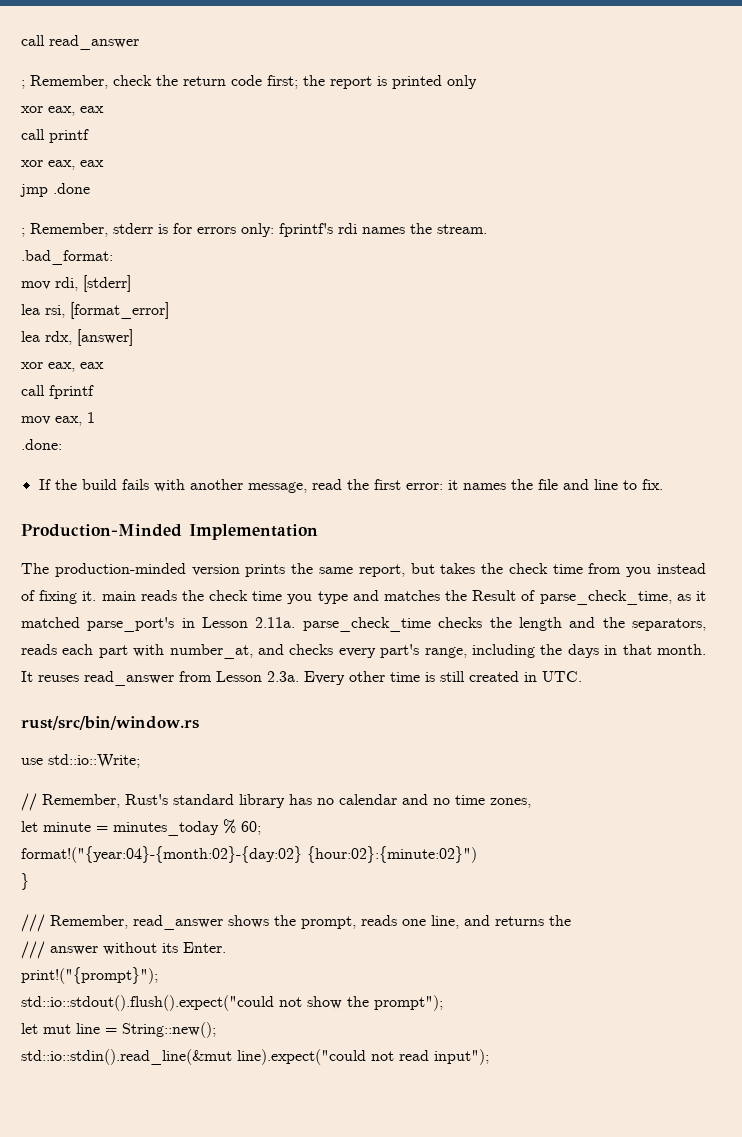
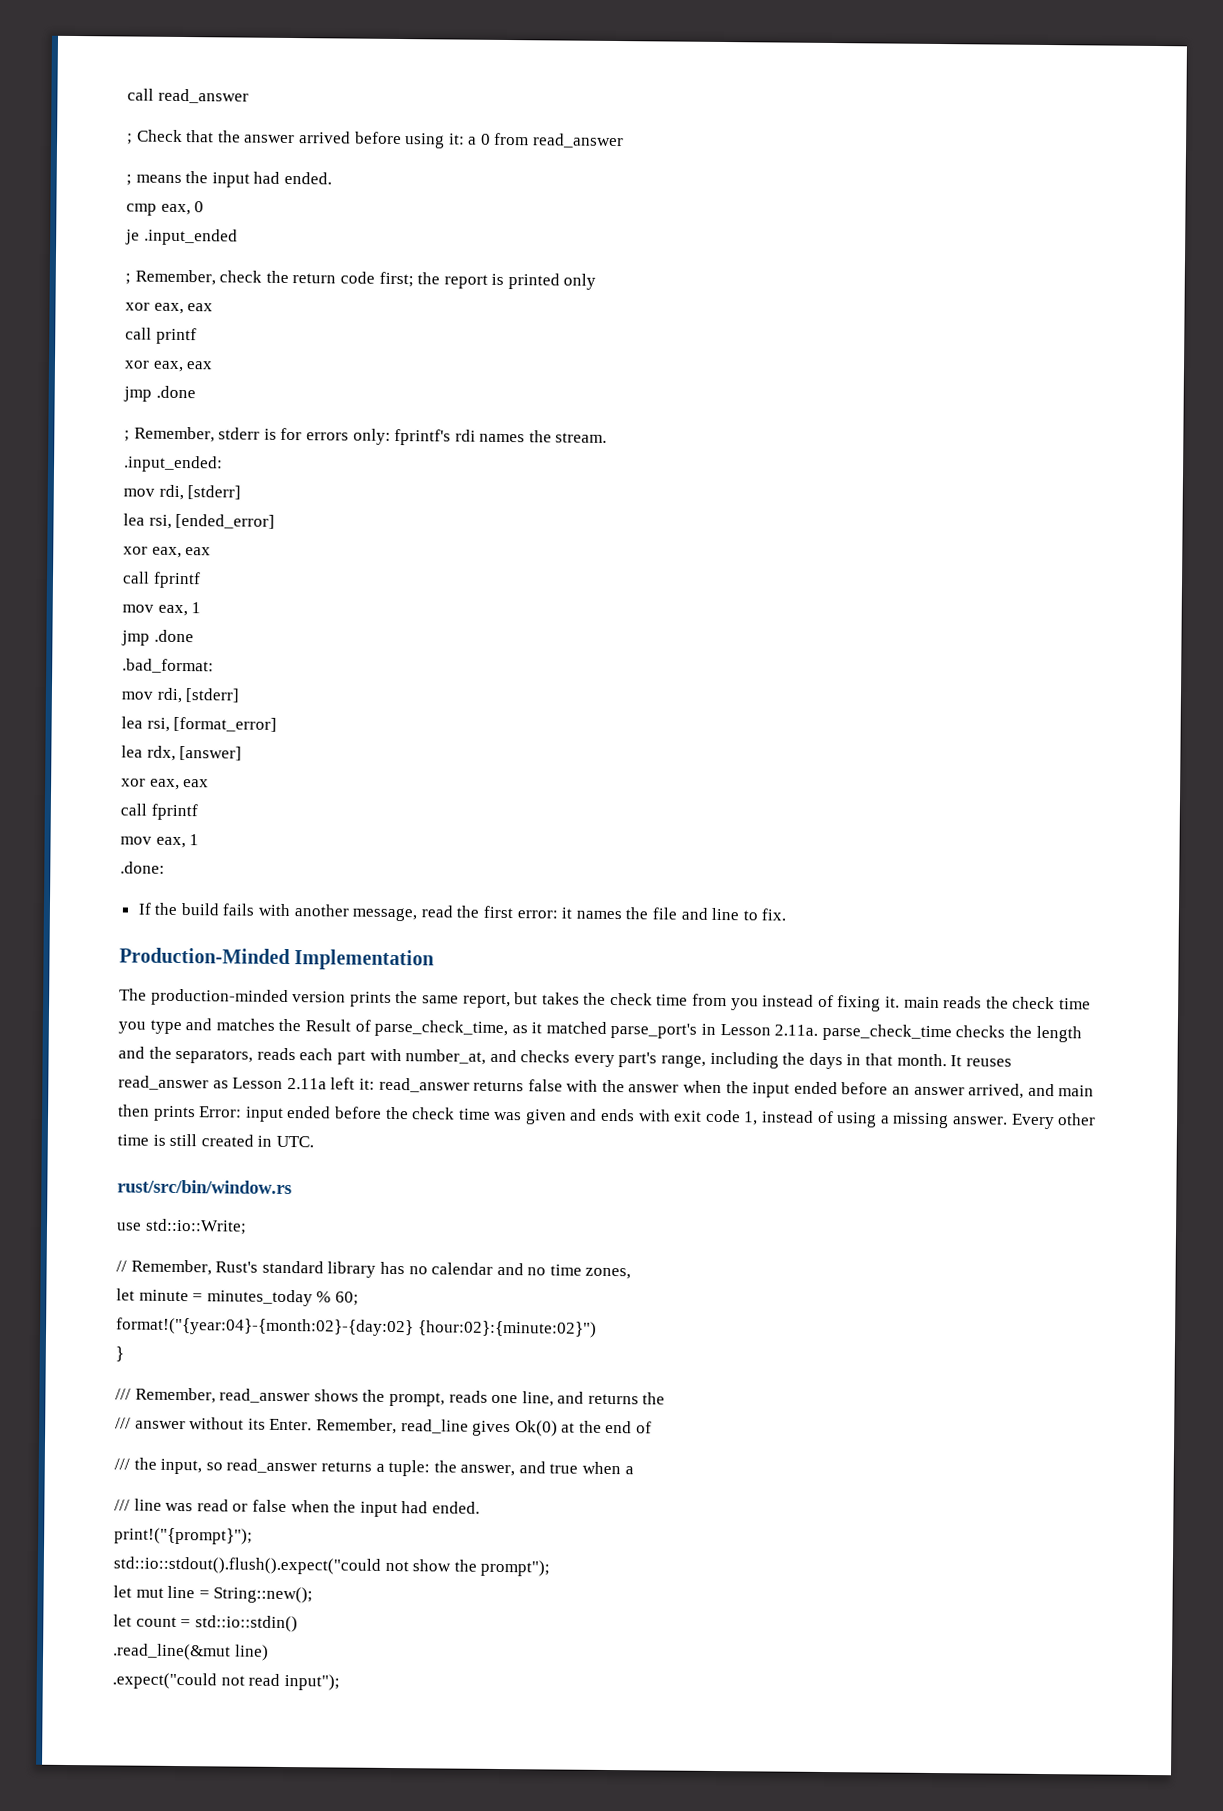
(139, 42) none -> [127,129,625,149] [126,171,332,188] [126,201,205,216] [125,228,238,246] // ; Check that the answer arrived before using it: a 0 from read_answer // ; means the input had ended. // cmp eax, 0 // je .input_ended
(487, 229) none -> [123,455,223,473] [123,484,242,501] [123,513,276,529] [123,546,212,559] [122,571,201,589] [122,602,202,617] [121,629,194,646] // .input_ended: // mov rdi, [stderr] // lea rsi, [ended_error] // xor eax, eax // call fprintf // mov eax, 1 // jmp .done
[179,671,299,682] from Lesson 2.3a. -> [212,1077,1095,1099] [118,1104,1008,1129] as Lesson 2.11a left it: read_answer returns false with the answer when the input ended before an answer arrived, and main then prints Error: input ended before the check time was given and ends with exit code 1, instead of using a missing answer.
(226, 947) none -> [315,1418,653,1437] [114,1457,634,1477] [114,1498,480,1518] Remember, read_line gives Ok(0) at the end of // /// the input, so read_answer returns a tuple: the answer, and true when a // /// line was read or false when the input had ended.
[21,1049,366,1065] std::io::stdin().read_line(&mut line).expect("could -> [113,1614,298,1633] [113,1643,269,1661] [112,1672,217,1690] let count = std::io::stdin() // .read_line(&mut line) // .expect("could

